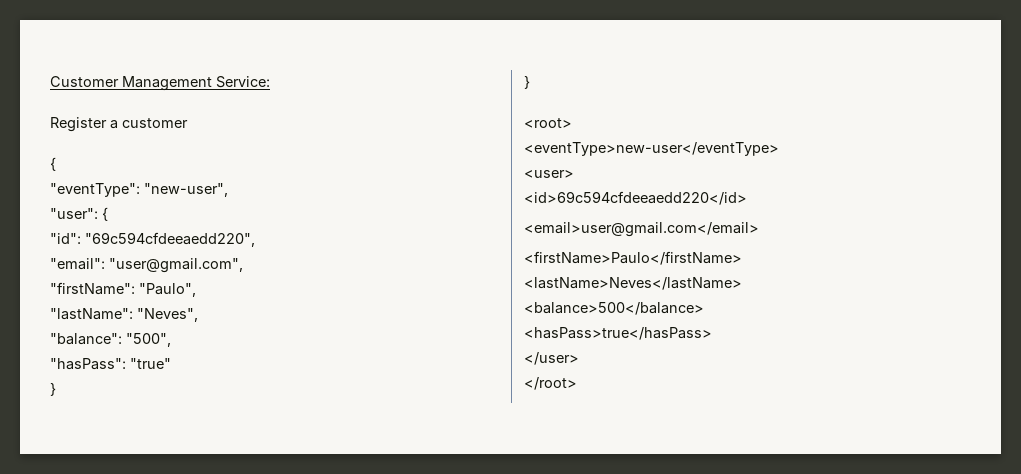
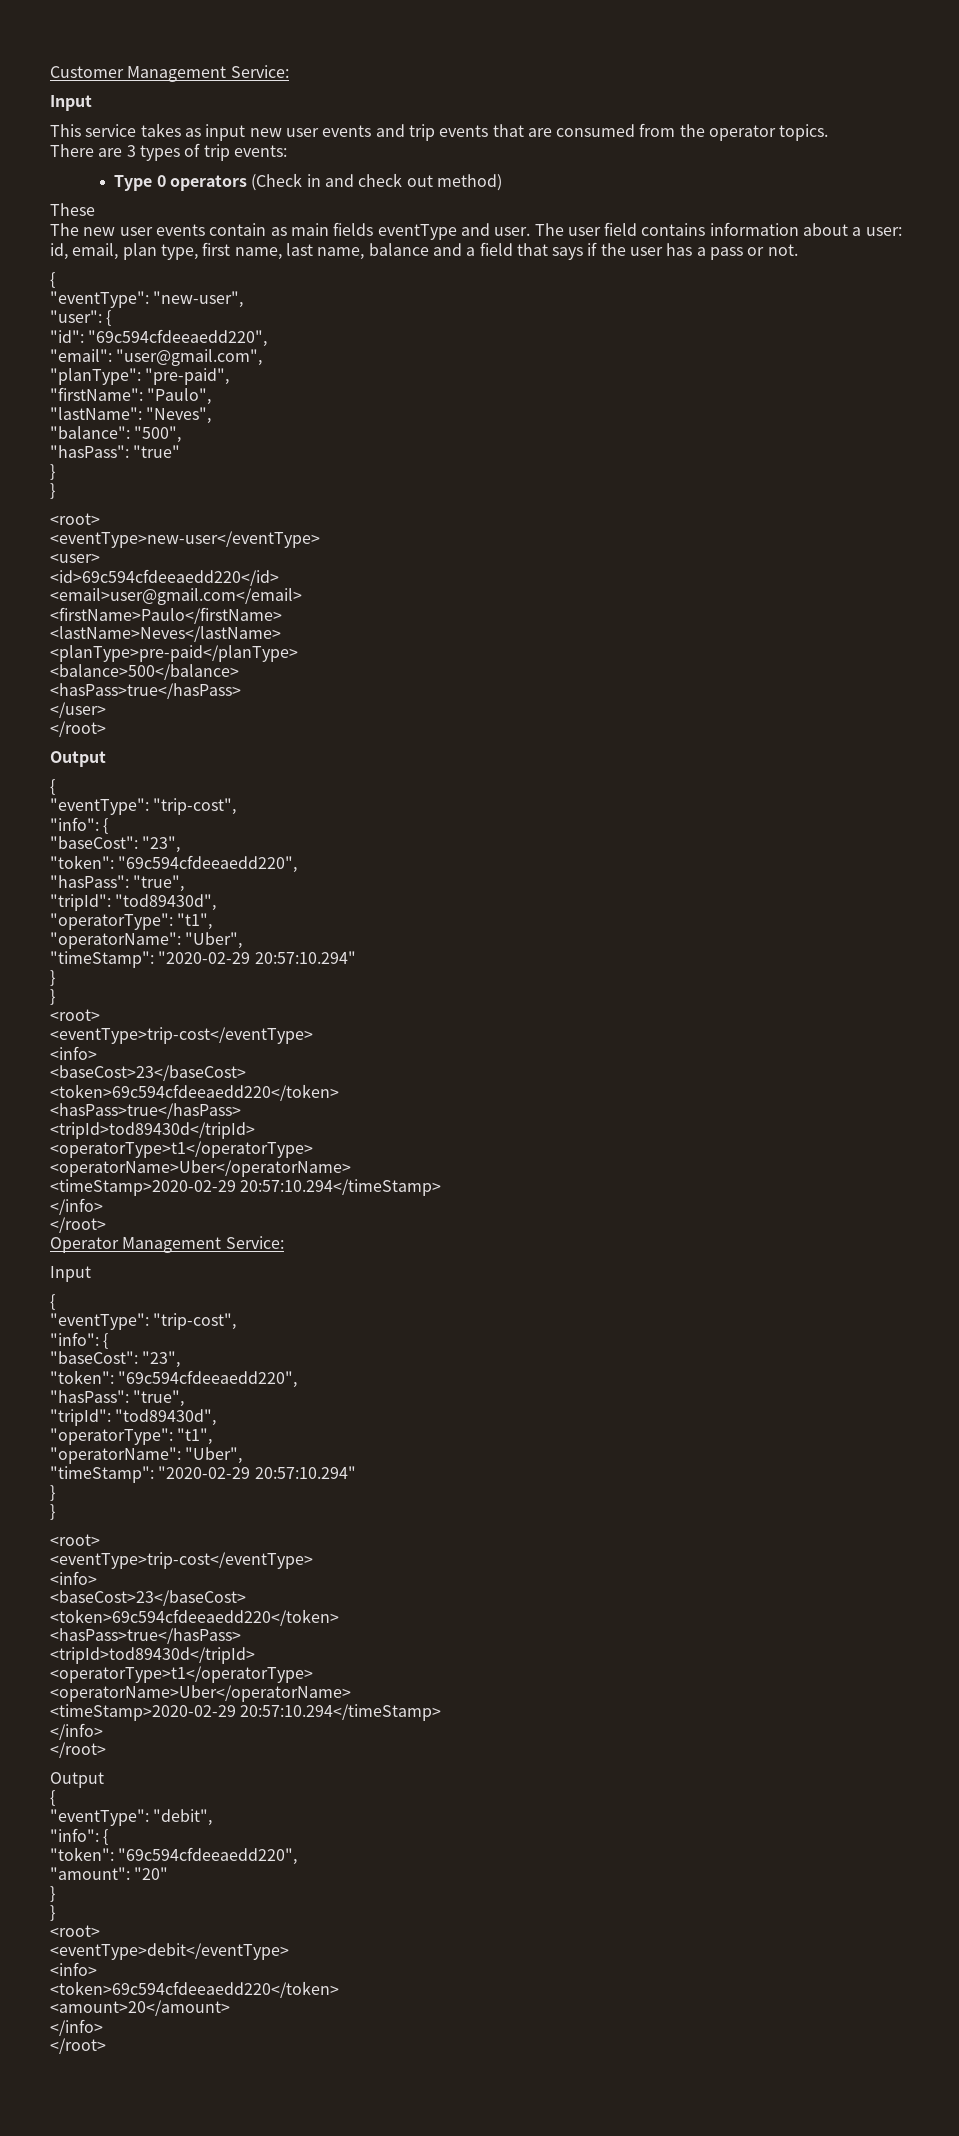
[50,117,188,132] Register a customer -> [50,95,92,111] [50,123,829,141] [50,143,287,161] [114,173,502,191] [50,203,95,216] [50,222,902,240] [50,242,798,260] Input // This service takes as input new user events and trip events that are consumed from the operator topics. // There are 3 types of trip events: // Type 0 operators (Check in and check out method) // These // The new user events contain as main fields eventType and user. The user field contains information about a user: id, email, plan type, first name, last name, balance and a field that says if the user has a pass or not.
(243, 265) none -> [50,368,230,385] // "planType": "pre-paid",
(742, 283) none -> [50,645,298,662] // <planType>pre-paid</planType>
(577, 383) none -> [50,751,106,767] [50,779,55,795] [50,798,237,815] [50,817,109,834] [50,836,181,853] [50,855,298,873] [50,875,185,892] [50,894,217,911] [50,913,213,930] [50,932,243,949] [50,951,356,968] [50,970,55,986] [50,989,55,1005] [50,1009,100,1021] [50,1027,313,1044] [50,1046,97,1060] [50,1065,246,1081] [50,1084,339,1101] [50,1103,241,1119] [50,1122,255,1139] [50,1141,313,1158] [50,1160,351,1177] [50,1179,442,1196] [50,1198,103,1215] [50,1217,106,1233] [50,1236,284,1253] [50,1266,91,1282] [50,1294,55,1310] [50,1313,237,1330] [50,1332,109,1349] [50,1351,181,1368] [50,1370,298,1388] [50,1390,185,1407] [50,1409,217,1426] [50,1428,213,1445] [50,1447,243,1464] [50,1466,356,1483] [50,1485,55,1501] [50,1504,55,1520] [50,1534,100,1546] [50,1552,313,1569] [50,1571,97,1585] [50,1590,246,1606] [50,1609,339,1626] [50,1628,241,1644] [50,1647,255,1664] [50,1666,313,1683] [50,1685,351,1702] [50,1704,442,1721] [50,1723,103,1740] [50,1742,106,1758] [50,1772,104,1788] [50,1790,55,1806] [50,1809,213,1826] [50,1828,109,1845] [50,1847,298,1865] [50,1867,169,1880] [50,1886,55,1902] [50,1905,55,1921] [50,1925,100,1937] [50,1943,289,1960] [50,1962,97,1976] [50,1981,339,1998] [50,2000,230,2016] [50,2019,103,2036] [50,2038,106,2054] // Output // { // "eventType": "trip-cost", // "info": { // "baseCost": "23", // "token": "69c594cfdeeaedd220", // "hasPass": "true", // "tripId": "tod89430d", // "operatorType": "t1", // "operatorName": "Uber", // "timeStamp": "2020-02-29 20:57:10.294" // } // } // <root> // <eventType>trip-cost</eventType> // <info> // <baseCost>23</baseCost> // <token>69c594cfdeeaedd220</token> // <hasPass>true</hasPass> // <tripId>tod89430d</tripId> // <operatorType>t1</operatorType> // <operatorName>Uber</operatorName> // <timeStamp>2020-02-29 20:57:10.294</timeStamp> // </info> // </root> // Operator Management Service: // Input // { // "eventType": "trip-cost", // "info": { // "baseCost": "23", // "token": "69c594cfdeeaedd220", // "hasPass": "true", // "tripId": "tod89430d", // "operatorType": "t1", // "operatorName": "Uber", // "timeStamp": "2020-02-29 20:57:10.294" // } // } // <root> // <eventType>trip-cost</eventType> // <info> // <baseCost>23</baseCost> // <token>69c594cfdeeaedd220</token> // <hasPass>true</hasPass> // <tripId>tod89430d</tripId> // <operatorType>t1</operatorType> // <operatorName>Uber</operatorName> // <timeStamp>2020-02-29 20:57:10.294</timeStamp> // </info> // </root> // Output // { // "eventType": "debit", // "info": { // "token": "69c594cfdeeaedd220", // "amount": "20" // } // } // <root> // <eventType>debit</eventType> // <info> // <token>69c594cfdeeaedd220</token> // <amount>20</amount> // </info> // </root>

